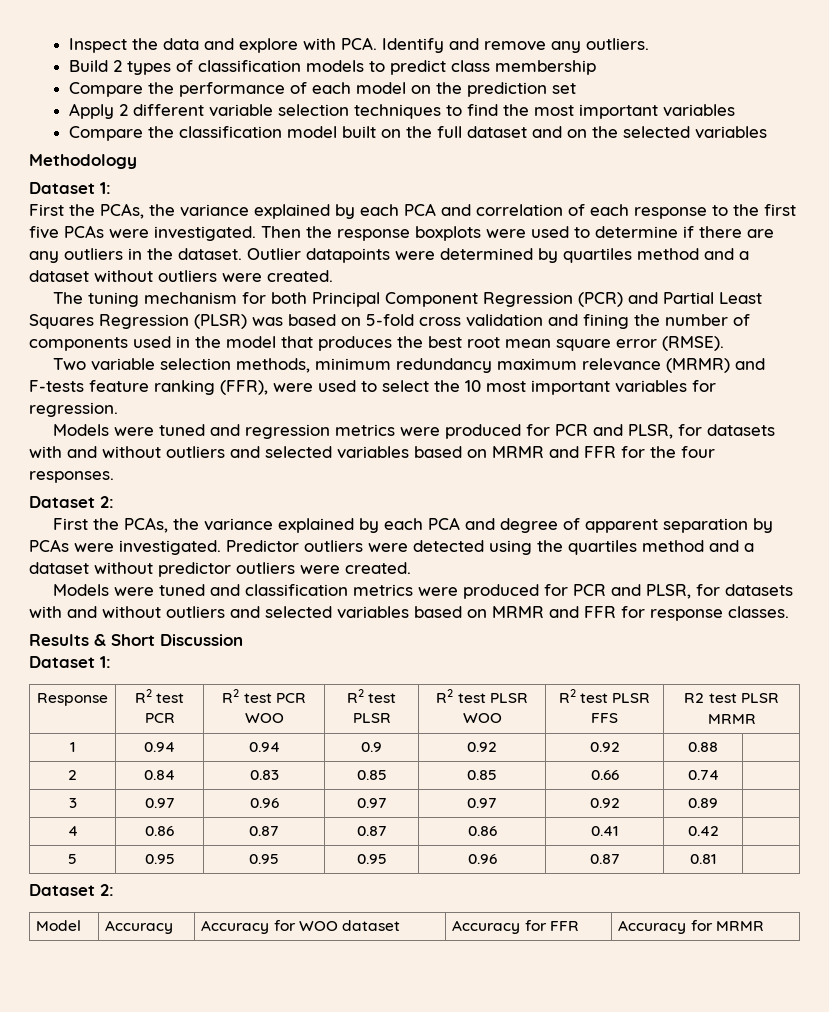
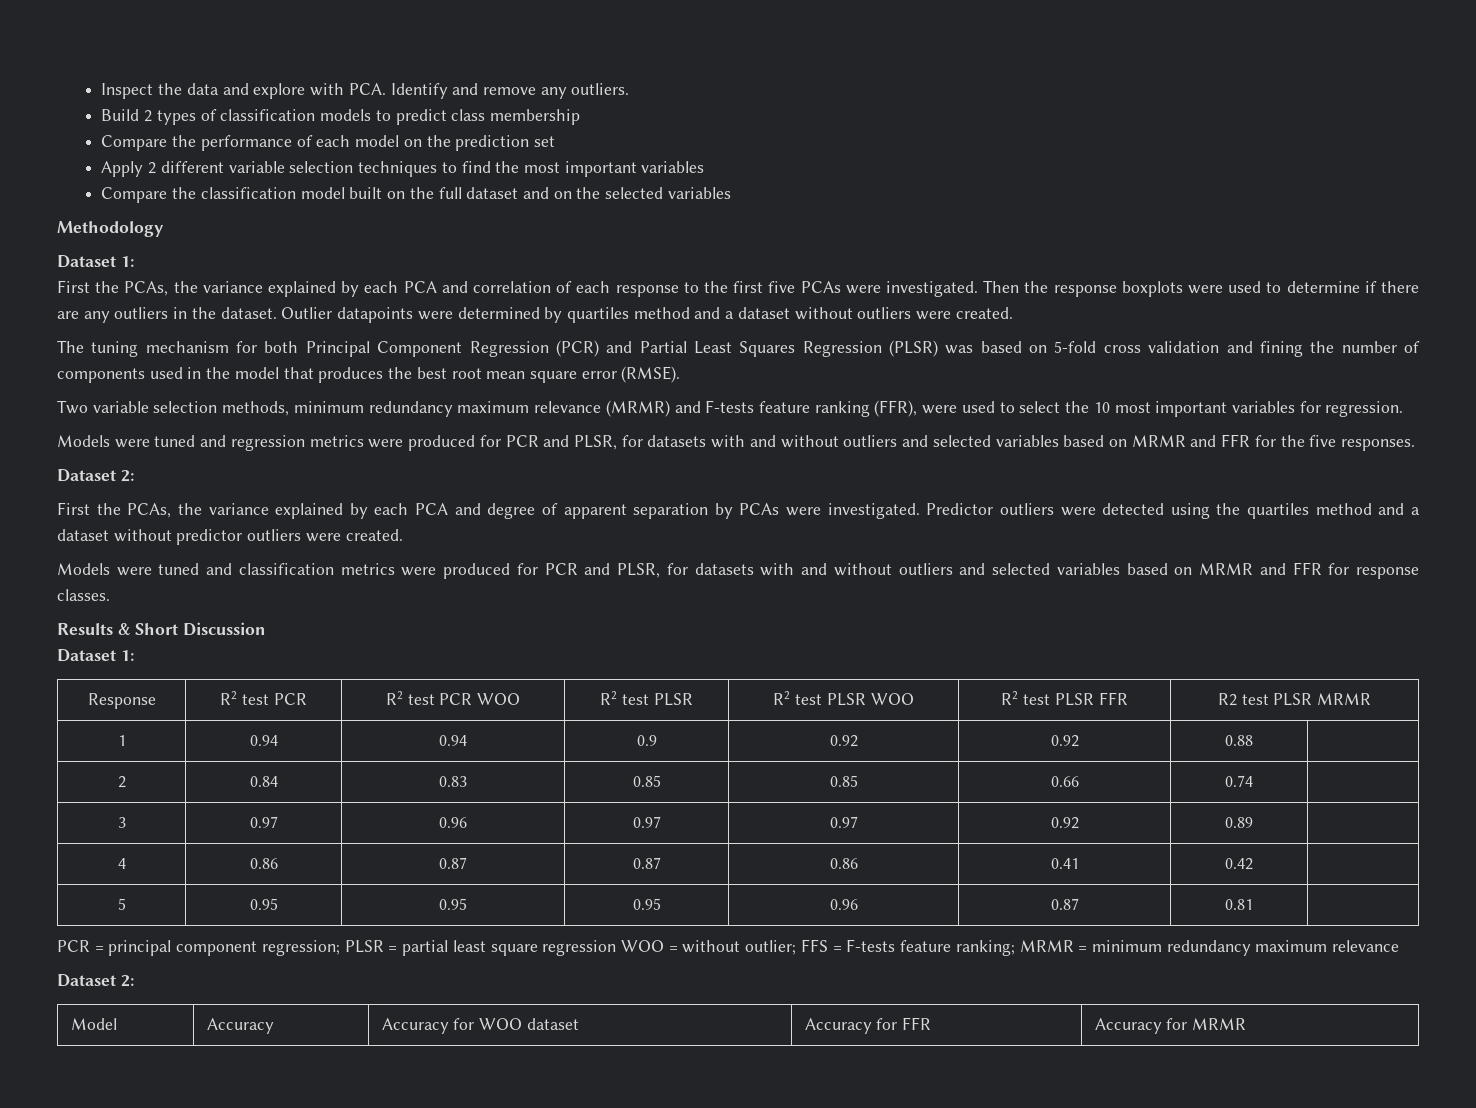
[681,446,715,458] four -> [1309,435,1337,447] five
[591,713,618,723] FFS -> [1098,692,1128,705] FFR
(716, 859) none -> [57,939,1400,956] // PCR = principal component regression; PLSR = partial least square regression WOO = without outlier; FFS = F-tests feature ranking; MRMR = minimum redundancy maximum relevance

